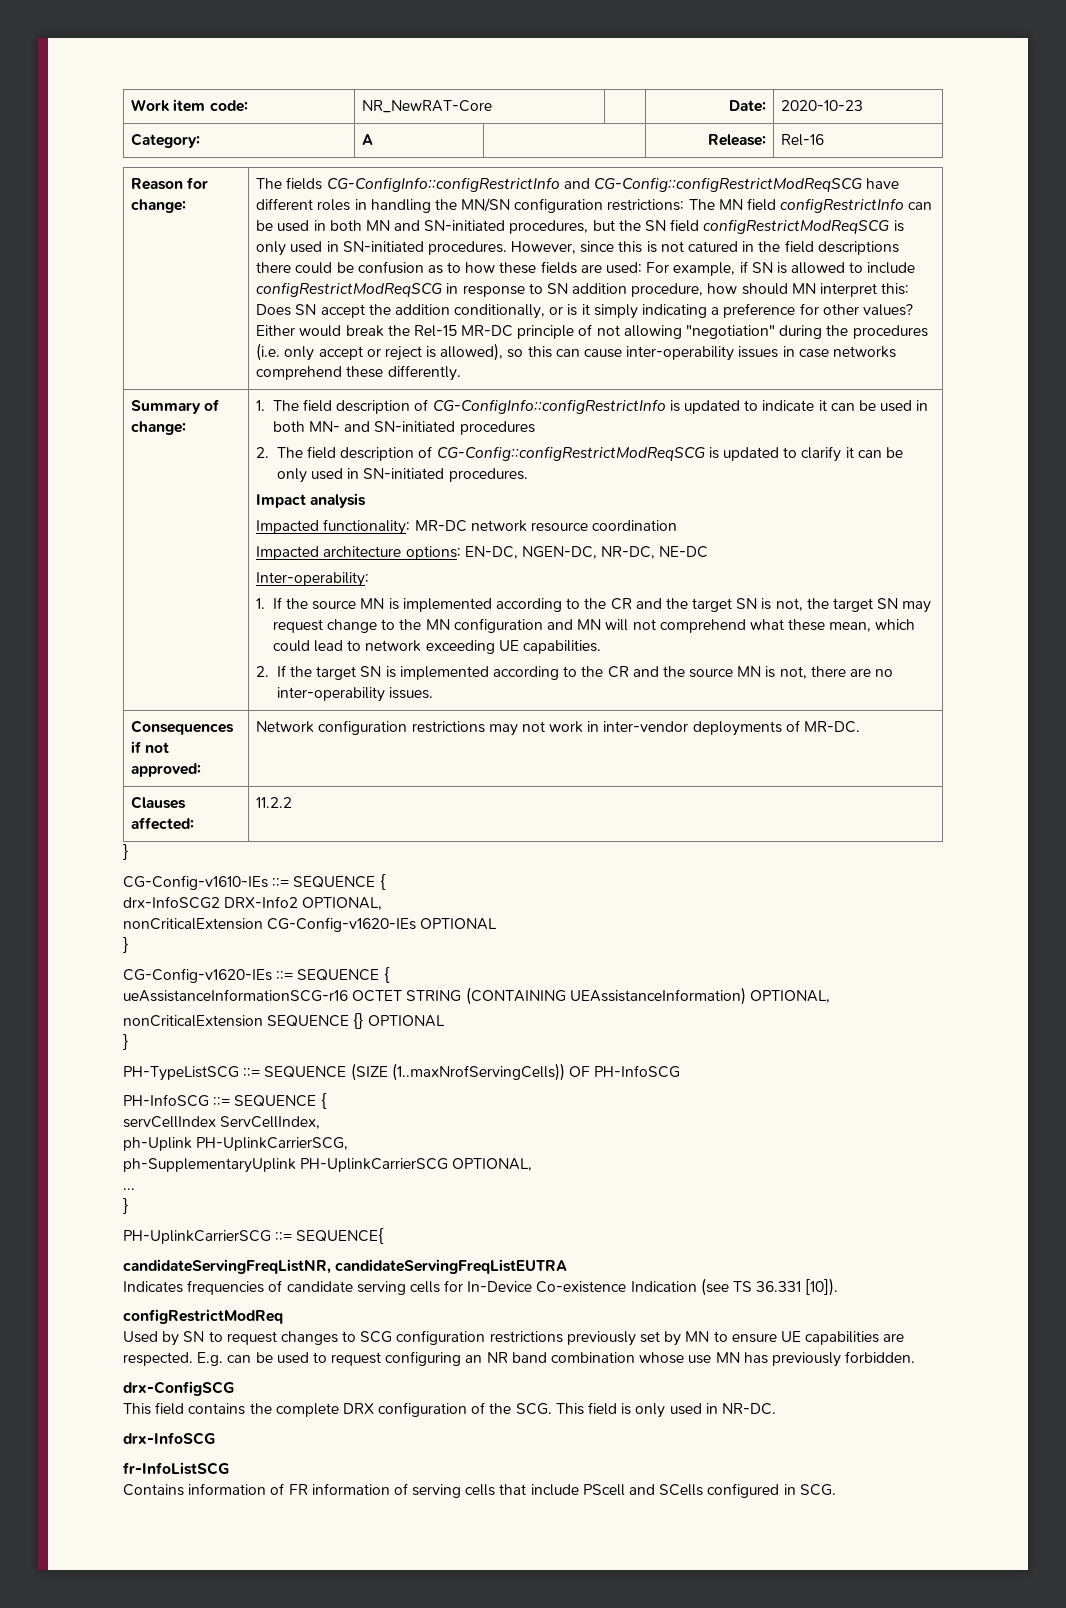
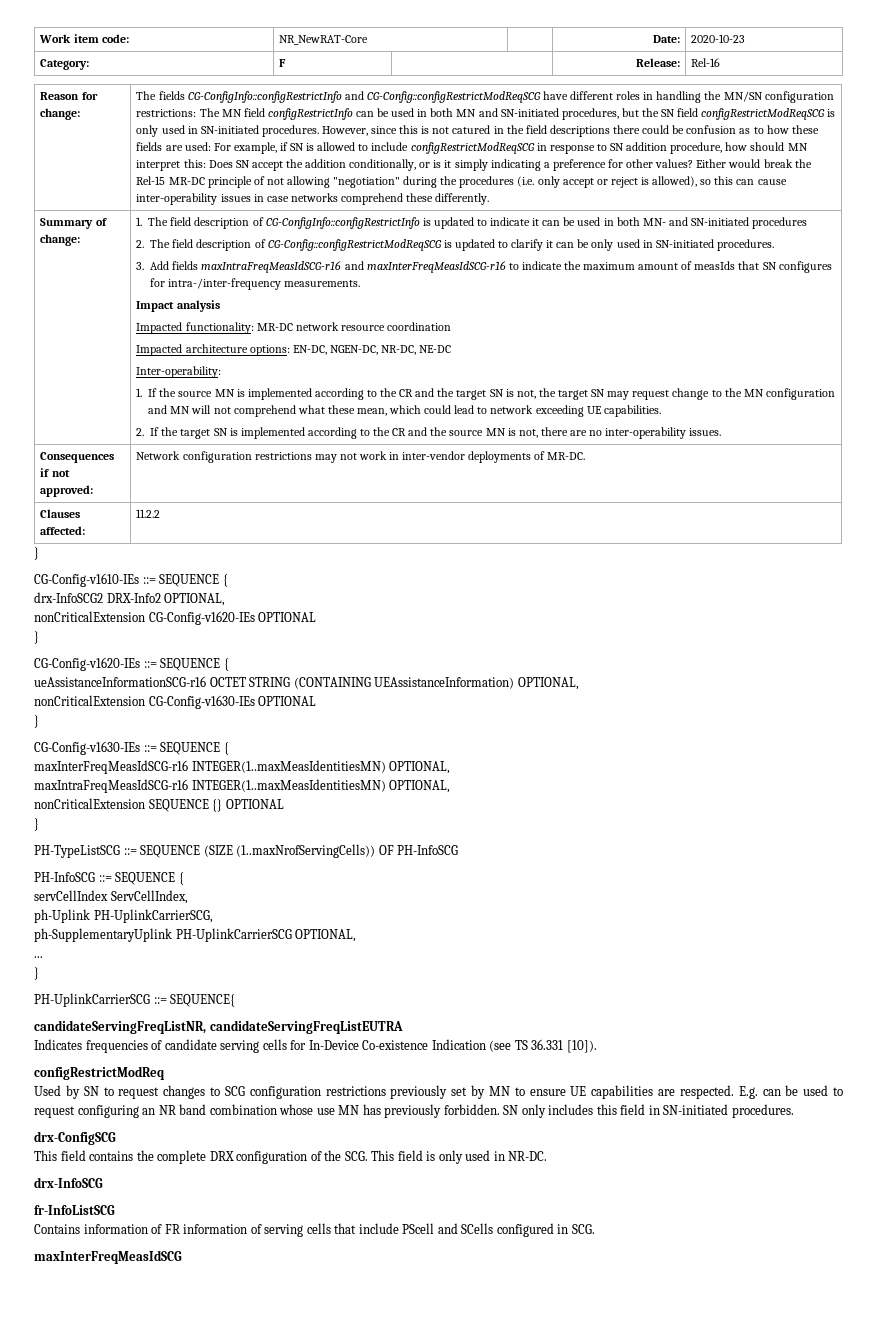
[362,134,374,145] A -> [279,59,287,67] F
(528, 475) none -> [136,261,832,273] [150,278,361,290] // 3. Add fields maxIntraFreqMeasIdSCG-r16 and maxInterFreqMeasIdSCG-r16 to indicate the maximum amount of measIds that SN configures for intra-/inter-frequency measurements.
(830, 996) none -> [34,695,317,709] [34,715,39,728] [34,741,229,755] [34,760,451,774] [34,779,451,793] // nonCriticalExtension CG-Config-v1630-IEs OPTIONAL // } // CG-Config-v1630-IEs ::= SEQUENCE { // maxInterFreqMeasIdSCG-r16 INTEGER(1..maxMeasIdentitiesMN) OPTIONAL, // maxIntraFreqMeasIdSCG-r16 INTEGER(1..maxMeasIdentitiesMN) OPTIONAL,
(916, 1357) none -> [503,1104,794,1118] SN only includes this field in SN-initiated procedures.
(836, 1490) none -> [34,1250,182,1264] // maxInterFreqMeasIdSCG

